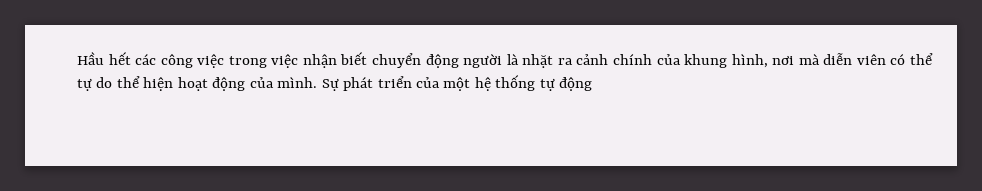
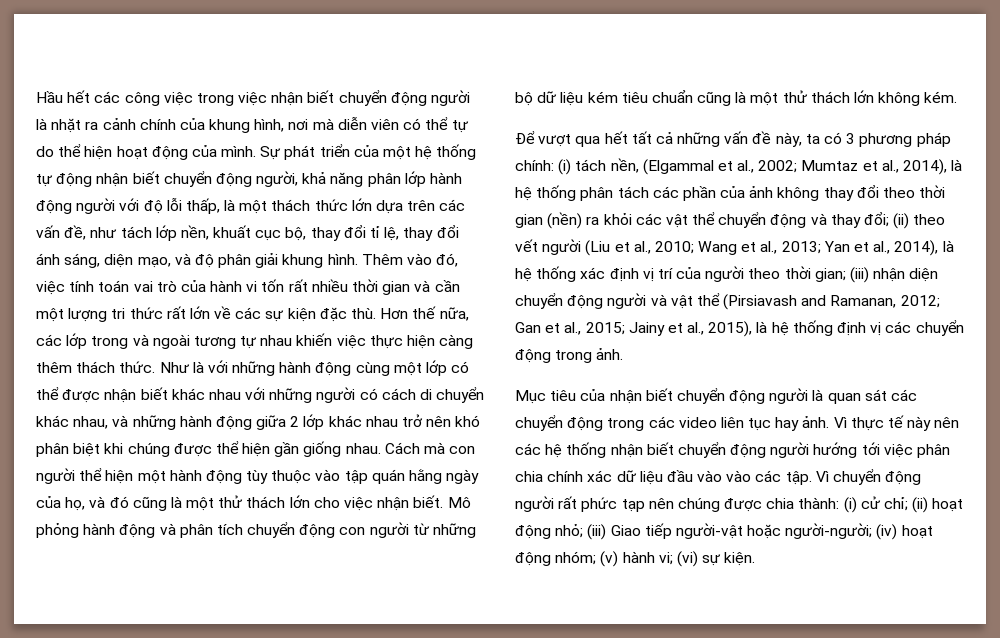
(593, 84) none -> [96,171,463,187] [36,197,466,214] [36,225,459,241] [36,253,459,268] [36,279,460,295] [36,306,469,322] [36,333,474,349] [36,360,470,376] [36,387,485,403] [36,414,481,430] [36,441,476,457] [36,468,480,484] [36,495,471,511] [36,522,477,538] [515,90,958,106] [515,131,951,147] [515,158,963,175] [515,185,946,201] [515,212,946,229] [515,239,954,256] [515,266,939,283] [515,293,940,310] [515,320,964,337] [515,348,624,363] [515,388,918,404] [515,415,960,431] [515,442,951,458] [515,469,922,485] [515,496,964,513] [515,523,933,540] [515,551,756,567] nhận biết chuyển động người, khả năng phân lớp hành động người với độ lỗi thấp, là một thách thức lớn dựa trên các vấn đề, như tách lớp nền, khuất cục bộ, thay đổi tỉ lệ, thay đổi ánh sáng, diện mạo, và độ phân giải khung hình. Thêm vào đó, việc tính toán vai trò của hành vi tốn rất nhiều thời gian và cần một lượng tri thức rất lớn về các sự kiện đặc thù. Hơn thế nữa, các lớp trong và ngoài tương tự nhau khiến việc thực hiện càng thêm thách thức. Như là với những hành động cùng một lớp có thể được nhận biết khác nhau với những người có cách di chuyển khác nhau, và những hành động giữa 2 lớp khác nhau trở nên khó phân biệt khi chúng được thể hiện gần giống nhau. Cách mà con người thể hiện một hành động tùy thuộc vào tập quán hằng ngày của họ, và đó cũng là một thử thách lớn cho việc nhận biết. Mô phỏng hành động và phân tích chuyển động con người từ những bộ dữ liệu kém tiêu chuẩn cũng là một thử thách lớn không kém. // Để vượt qua hết tất cả những vấn đề này, ta có 3 phương pháp chính: (i) tách nền, (Elgammal et al., 2002; Mumtaz et al., 2014), là hệ thống phân tách các phần của ảnh không thay đổi theo thời gian (nền) ra khỏi các vật thể chuyển động và thay đổi; (ii) theo vết người (Liu et al., 2010; Wang et al., 2013; Yan et al., 2014), là hệ thống xác định vị trí của người theo thời gian; (iii) nhận diện chuyển động người và vật thể (Pirsiavash and Ramanan, 2012; Gan et al., 2015; Jainy et al., 2015), là hệ thống định vị các chuyển động trong ảnh. // Mục tiêu của nhận biết chuyển động người là quan sát các chuyển động trong các video liên tục hay ảnh. Vì thực tế này nên các hệ thống nhận biết chuyển động người hướng tới việc phân chia chính xác dữ liệu đầu vào vào các tập. Vì chuyển động người rất phức tạp nên chúng được chia thành: (i) cử chỉ; (ii) hoạt động nhỏ; (iii) Giao tiếp người-vật hoặc người-người; (iv) hoạt động nhóm; (v) hành vi; (vi) sự kiện.

